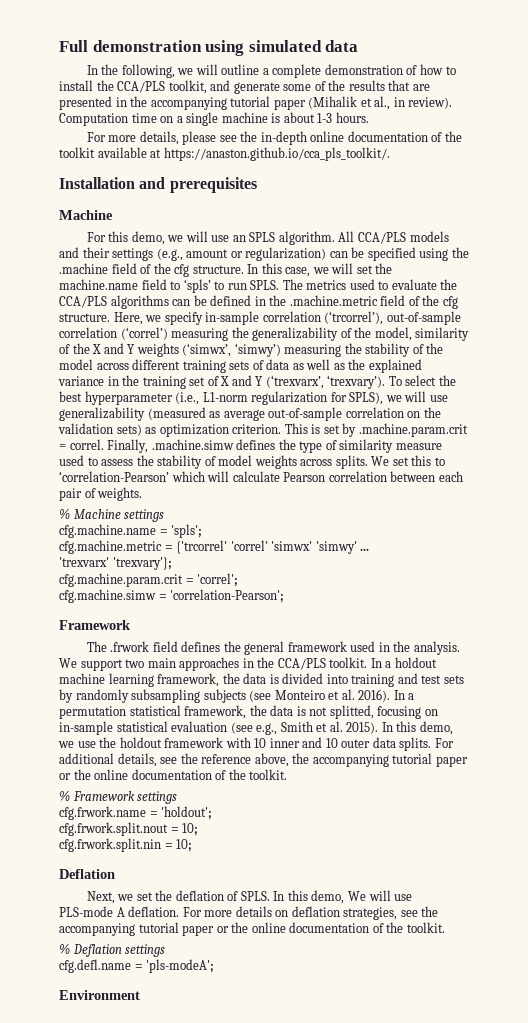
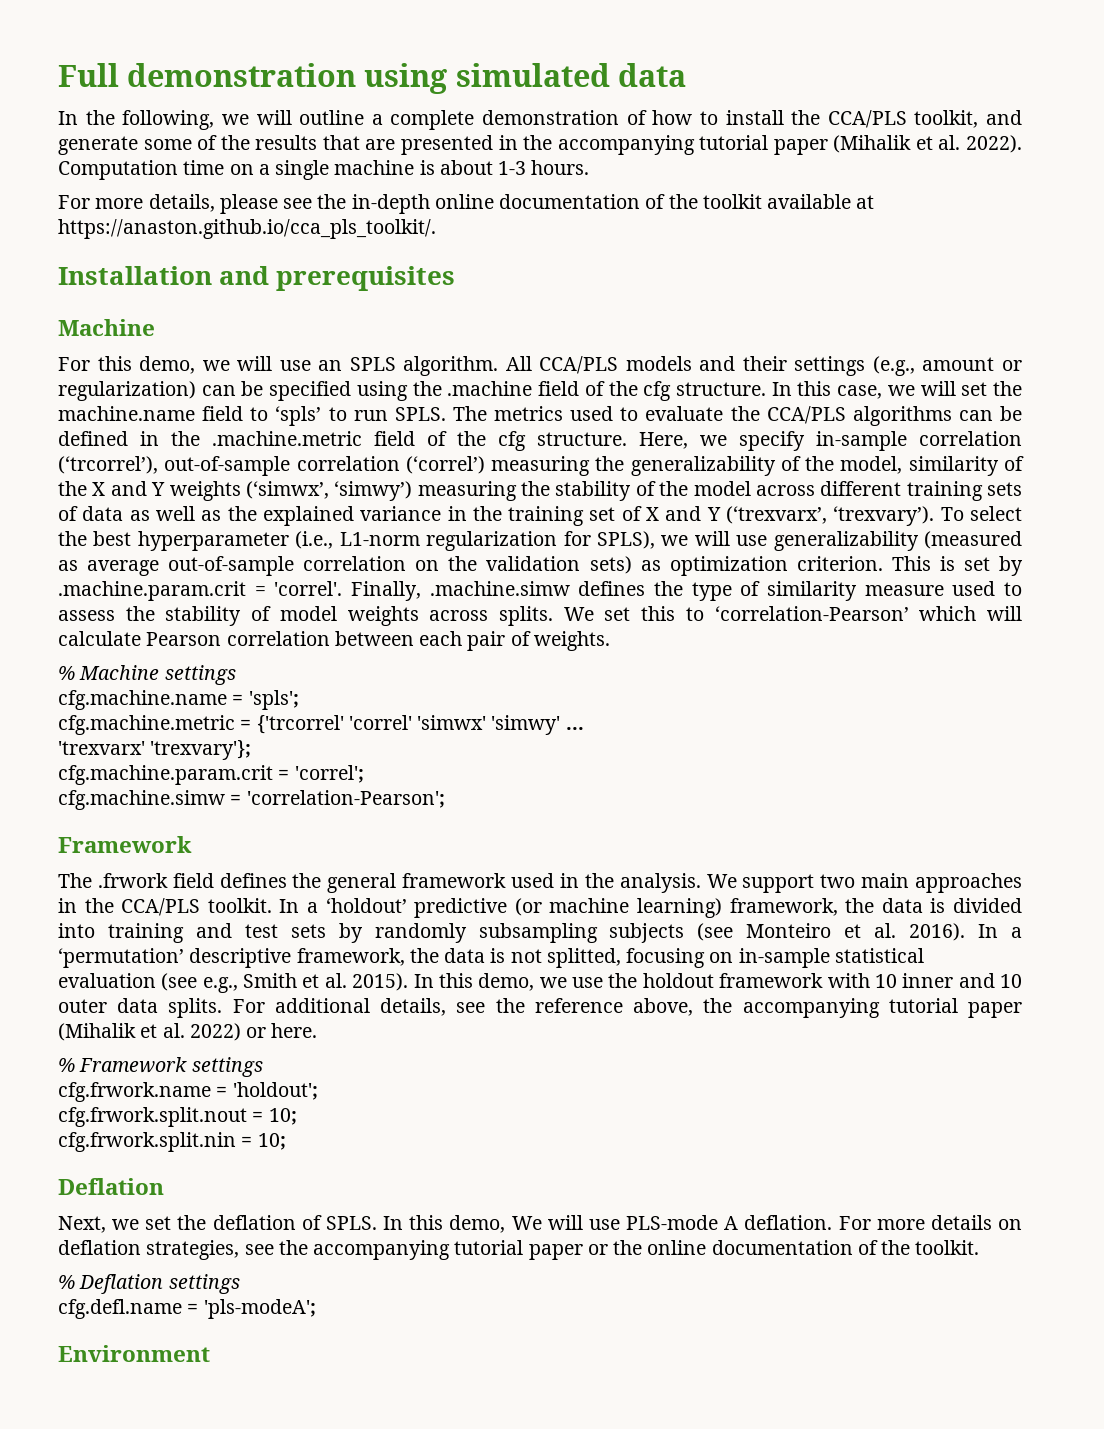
[374,96,453,110] al., in review). -> [938,135,1022,153] al. 2022).
[69,439,104,450] correl. -> [274,581,343,596] 'correl'.
[394,657,437,668] [59,673,154,687] holdout machine learning -> [325,898,723,918] ‘holdout’ predictive (or machine learning)
[59,705,181,719] permutation statistical -> [58,948,292,968] ‘permutation’ descriptive
[59,769,288,780] or the online documentation of the toolkit. -> [58,1023,318,1041] (Mihalik et al. 2022) or here.

